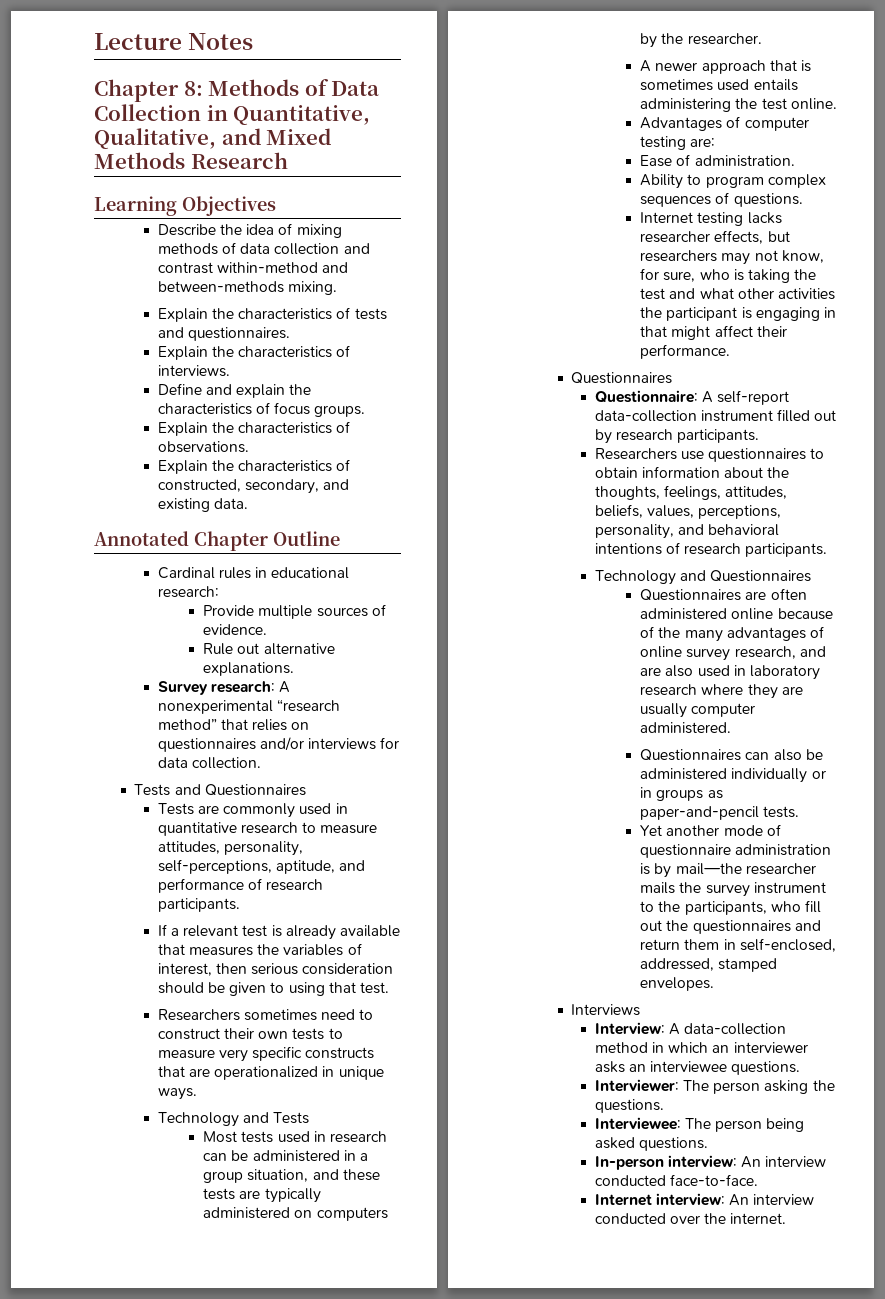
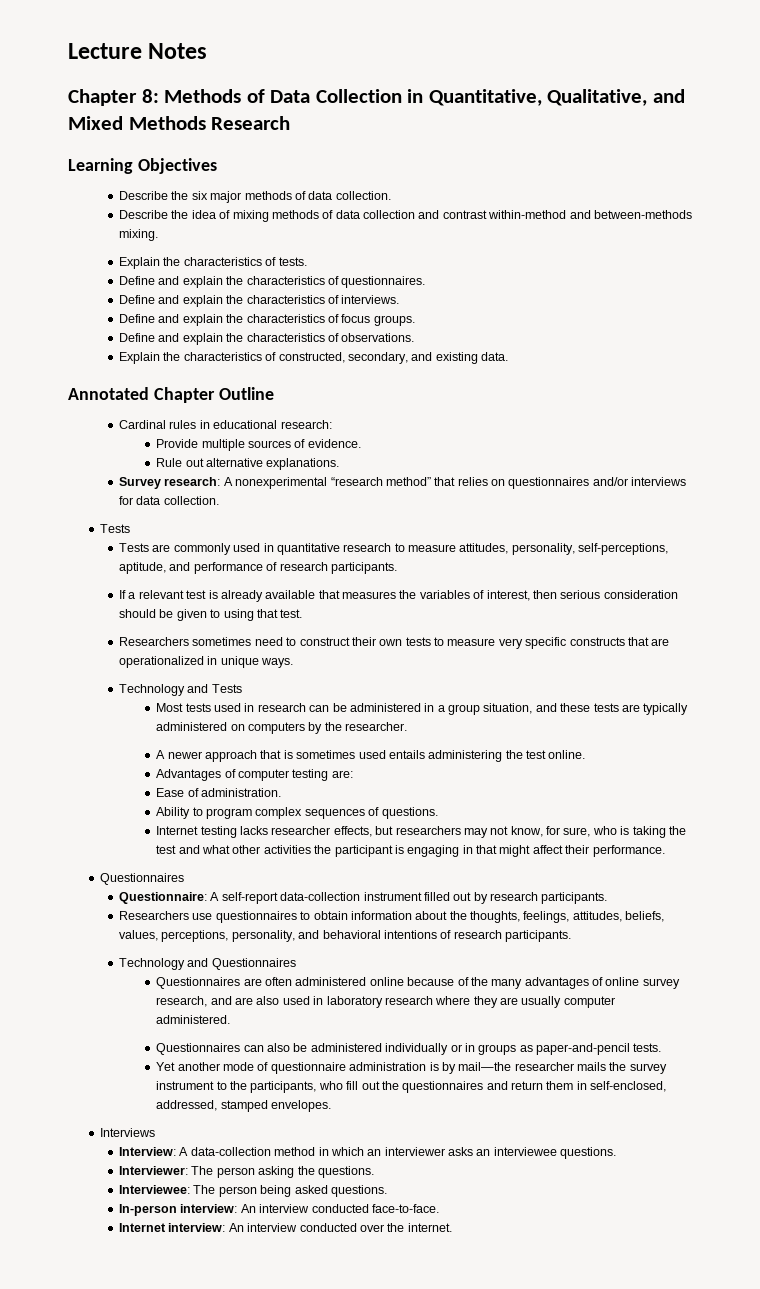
(276, 206) none -> [119,191,391,203] // Describe the six major methods of data collection.
[354,308,387,320] [157,327,291,341] [157,346,208,360] tests and questionnaires. // Explain -> [278,257,307,266] [119,276,426,288] [119,295,223,307] tests. // Define and explain the characteristics of questionnaires. // Define and explain
[157,422,208,436] Explain -> [119,333,223,345] Define and explain
[174,784,306,796] and Questionnaires -> (131, 528) none

